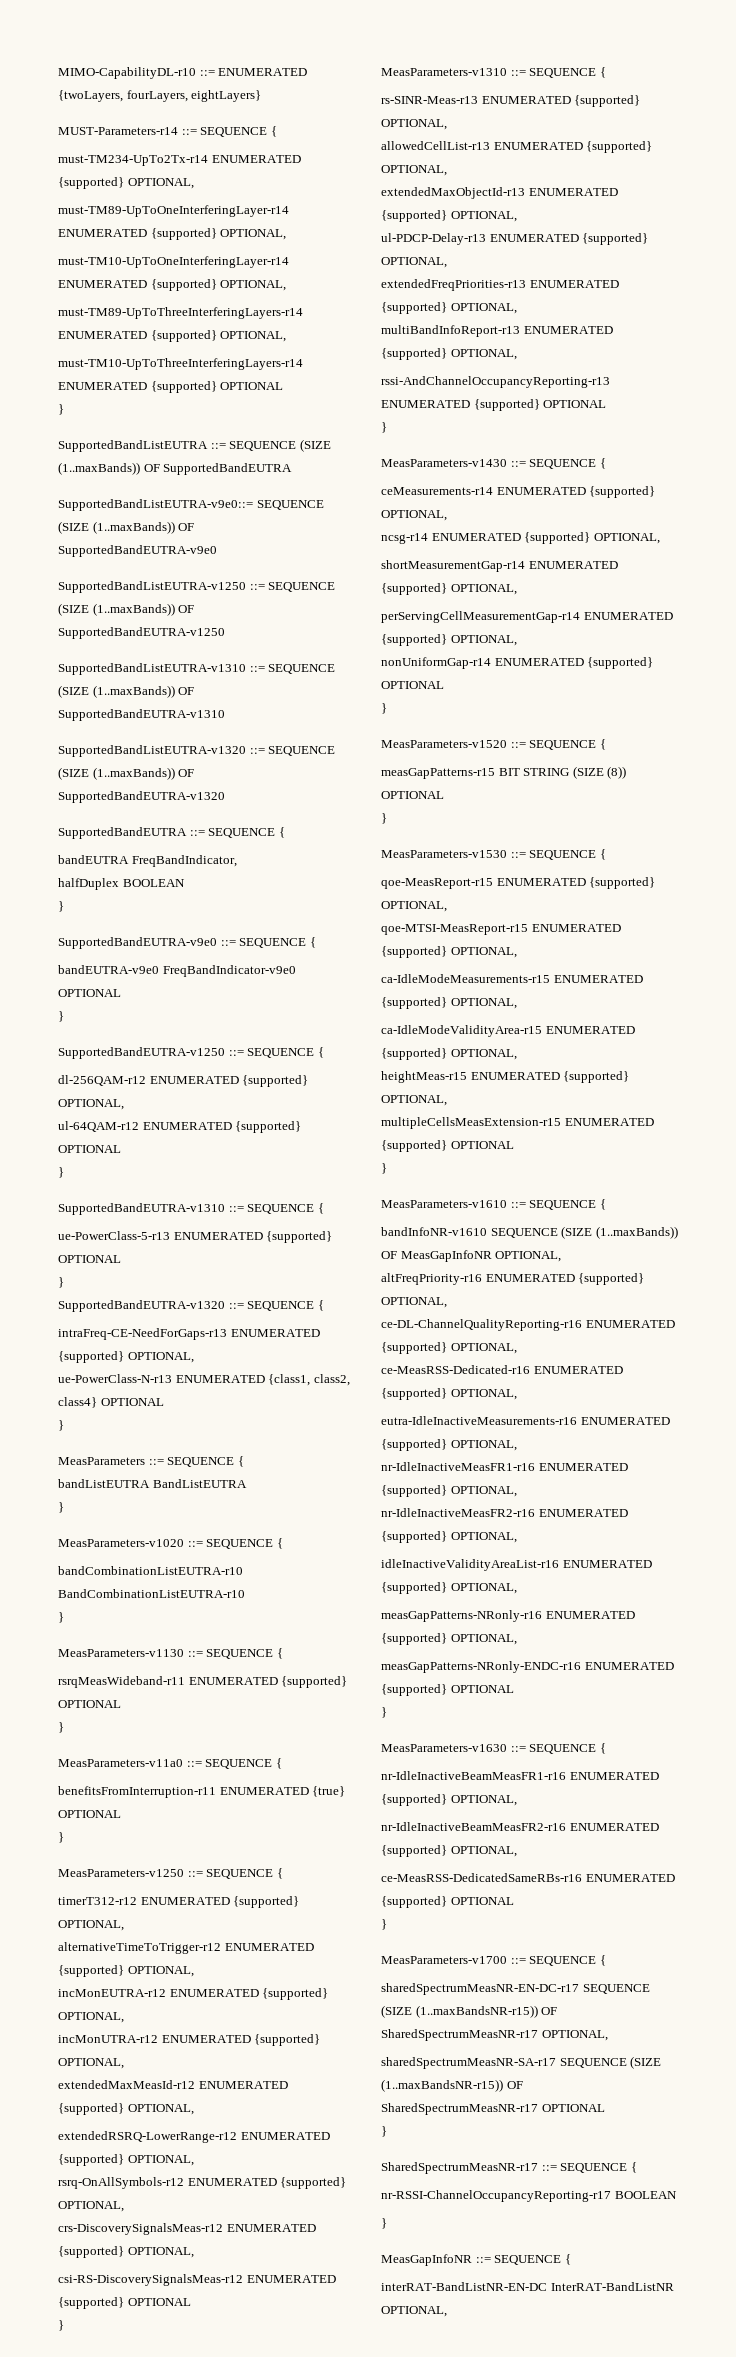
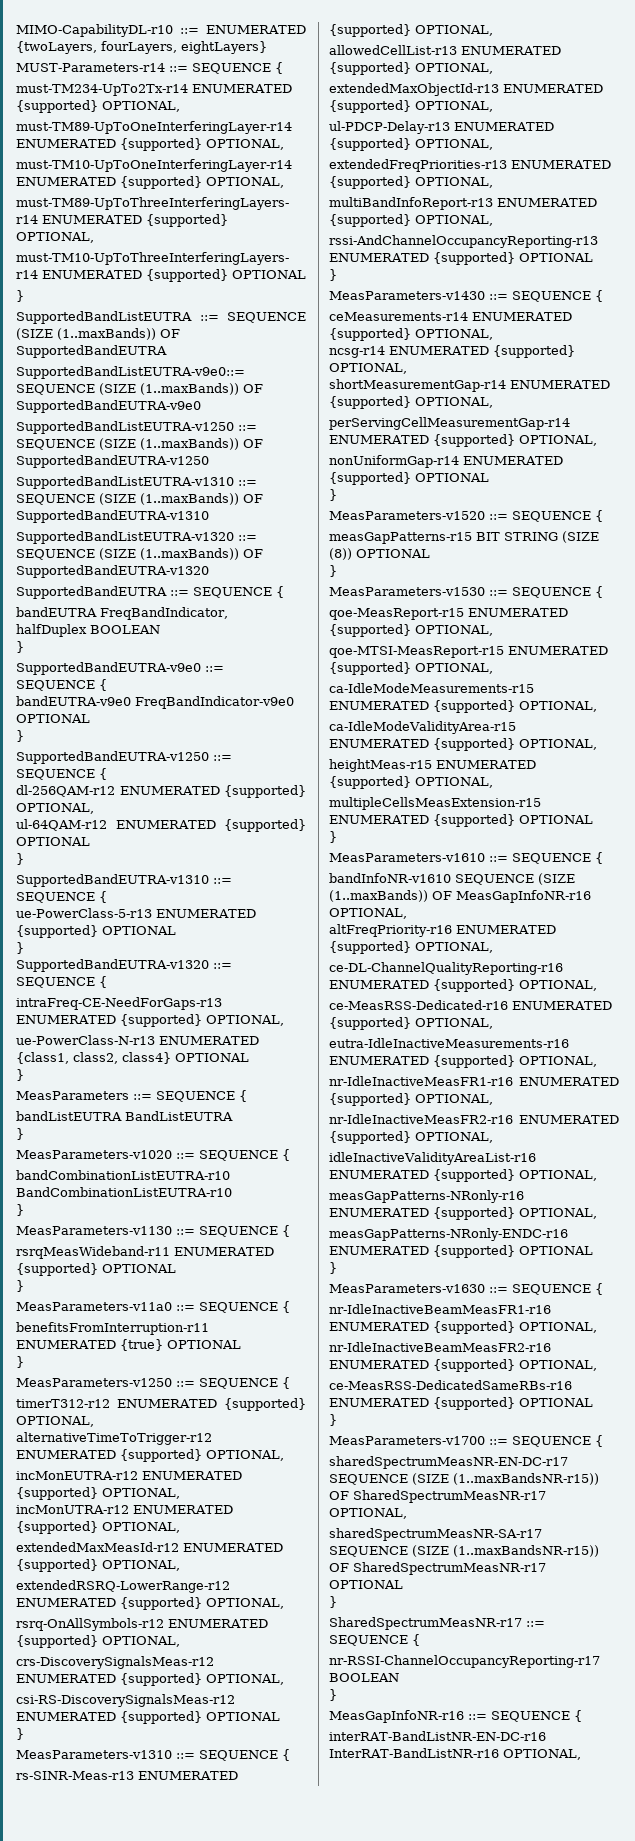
[400,1250,492,1262] MeasGapInfoNR -> [456,890,591,903] MeasGapInfoNR-r16
[381,2254,571,2266] [381,2282,674,2291] MeasGapInfoNR ::= SEQUENCE { // interRAT-BandListNR-EN-DC InterRAT-BandListNR -> [329,1710,582,1723] [329,1731,546,1741] [329,1748,499,1758] MeasGapInfoNR-r16 ::= SEQUENCE { // interRAT-BandListNR-EN-DC-r16 InterRAT-BandListNR-r16

